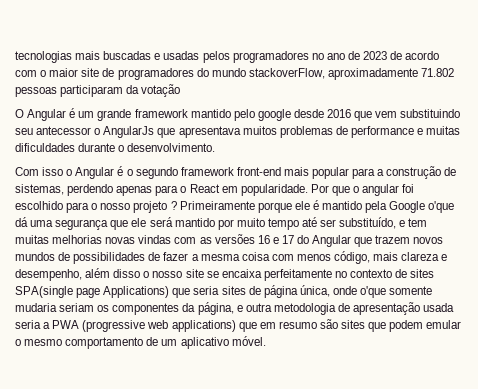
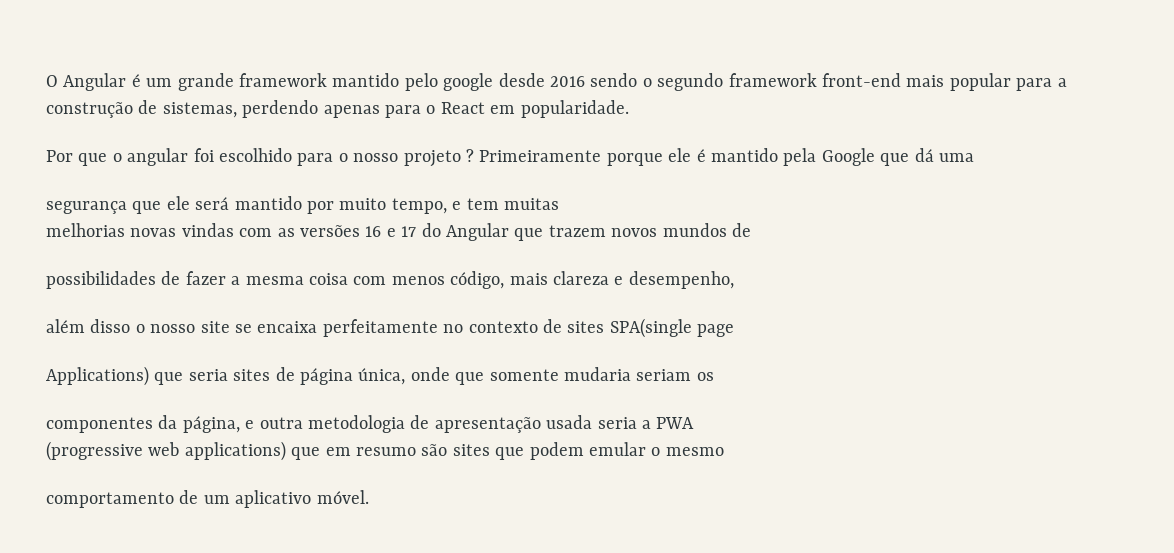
[15,51,440,63] [15,68,455,80] [15,84,181,97] tecnologias mais buscadas e usadas pelos programadores no ano de 2023 de acordo com o maior site de programadores do mundo stackoverFlow, aproximadamente 71.802 pessoas participaram da votação // -> (46, 81) none
[354,109,461,121] [15,126,461,138] [15,143,216,152] [15,166,124,179] que vem substituindo seu antecessor o AngularJs que apresentava muitos problemas de performance e muitas dificuldades durante o desenvolvimento. // Com isso o Angular é -> [590,73,638,87] sendo
(308, 190) none -> (629, 109) //
[428,201,455,213] o'que -> [880,153,910,166] que
(54, 223) none -> (974, 157) //
[267,217,397,230] tempo até ser substituído, -> [391,198,447,214] tempo,
(49, 239) none -> (559, 204) //
(71, 256) none -> (751, 230) //
(82, 275) none -> (734, 280) //
(101, 293) none -> (735, 330) //
[360,286,387,298] o'que -> [455,372,485,385] que
(110, 308) none -> (714, 376) //
(80, 324) none -> (695, 423) //
(63, 342) none -> (724, 451) //

